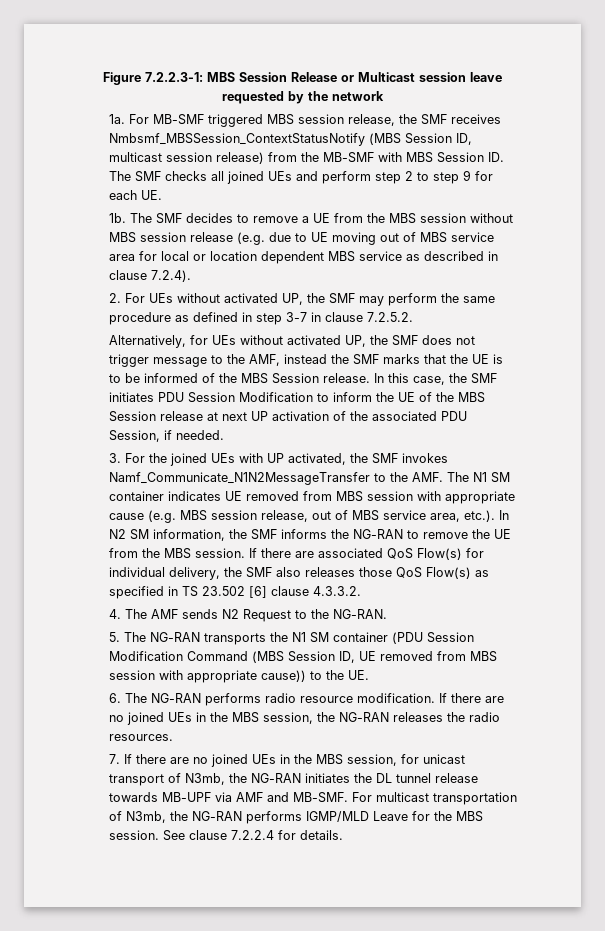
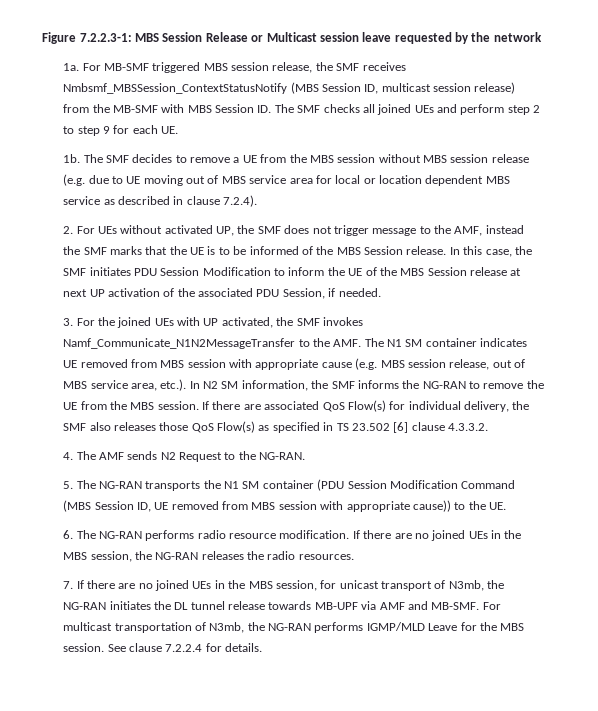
[358,293,495,306] [108,312,413,325] [108,335,418,348] may perform the same procedure as defined in step 3-7 in clause 7.2.5.2. // Alternatively, for UEs without activated UP, the SMF -> (281, 230) none

